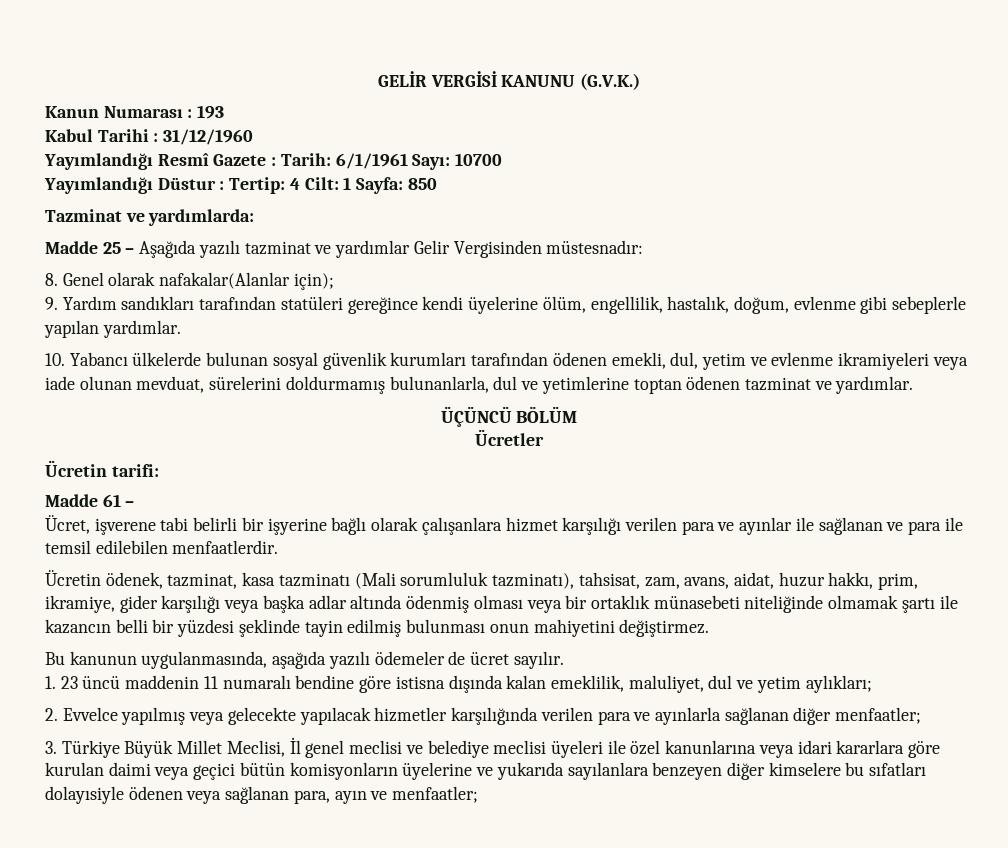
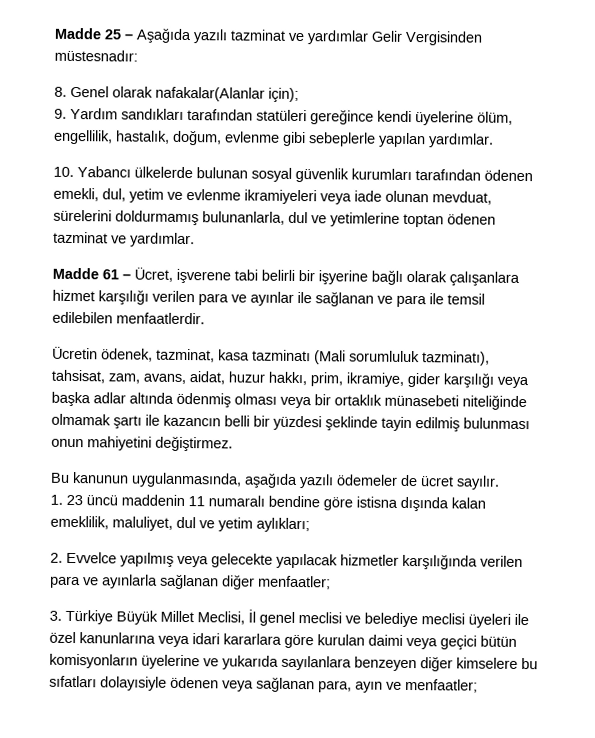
[377,71,641,90] [45,105,225,119] [45,129,254,145] [44,153,503,170] [44,177,437,194] [45,209,255,226] GELİR VERGİSİ KANUNU (G.V.K.) // Kanun Numarası : 193 // Kabul Tarihi : 31/12/1960 // Yayımlandığı Resmî Gazete : Tarih: 6/1/1961 Sayı: 10700 // Yayımlandığı Düstur : Tertip: 4 Cilt: 1 Sayfa: 850 // Tazminat ve yardımlarda: // -> (54, 33) none
[440,406,578,427] [475,429,544,446] [45,460,159,477] // ÜÇÜNCÜ BÖLÜM // Ücretler // Ücretin tarifi: -> (195, 240) none
(135, 504) // -> (131, 276) none

